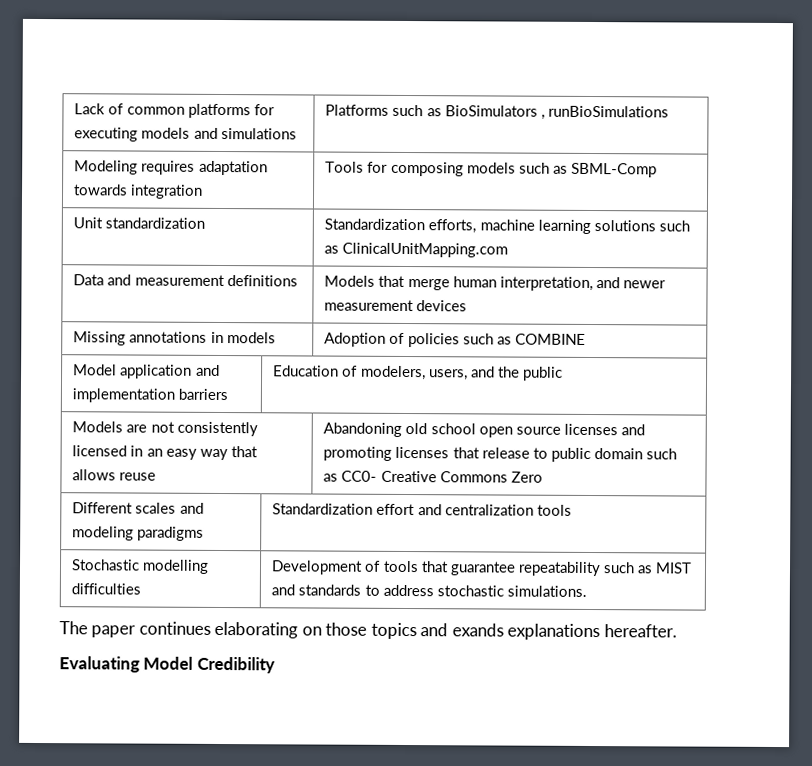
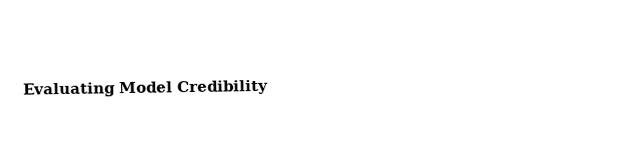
[74,103,275,119] [74,127,297,142] [325,104,669,120] [74,160,268,176] [74,184,204,199] [325,161,657,178] [73,217,206,229] [324,218,690,234] [324,242,509,258] [73,274,298,287] [324,275,666,292] [324,299,468,312] [73,331,276,346] [324,332,586,348] [73,364,220,379] [72,388,229,403] [273,365,563,381] [72,421,258,437] [72,445,258,461] [72,469,157,481] [323,422,645,438] [323,446,677,462] [323,470,543,483] [72,502,204,514] [72,526,205,541] [272,503,572,516] [71,559,210,574] [71,583,142,595] [271,560,692,577] [271,584,587,597] [59,621,677,641] Lack of common platforms for executing models and simulations | Platforms such as BioSimulators , runBioSimulations // Modeling requires adaptation towards integration | Tools for composing models such as SBML-Comp // Unit standardization | Standardization efforts, machine learning solutions such as ClinicalUnitMapping.com // Data and measurement definitions | Models that merge human interpretation, and newer measurement devices // Missing annotations in models | Adoption of policies such as COMBINE // Model application and implementation barriers | Education of modelers, users, and the public // Models are not consistently licensed in an easy way that allows reuse | Abandoning old school open source licenses and promoting licenses that release to public domain such as CC0- Creative Commons Zero // Different scales and modeling paradigms | Standardization effort and centralization tools // Stochastic modelling difficulties | Development of tools that guarantee repeatability such as MIST and standards to address stochastic simulations. // The paper continues elaborating on those topics and exands explanations hereafter. // -> (23, 90) none

